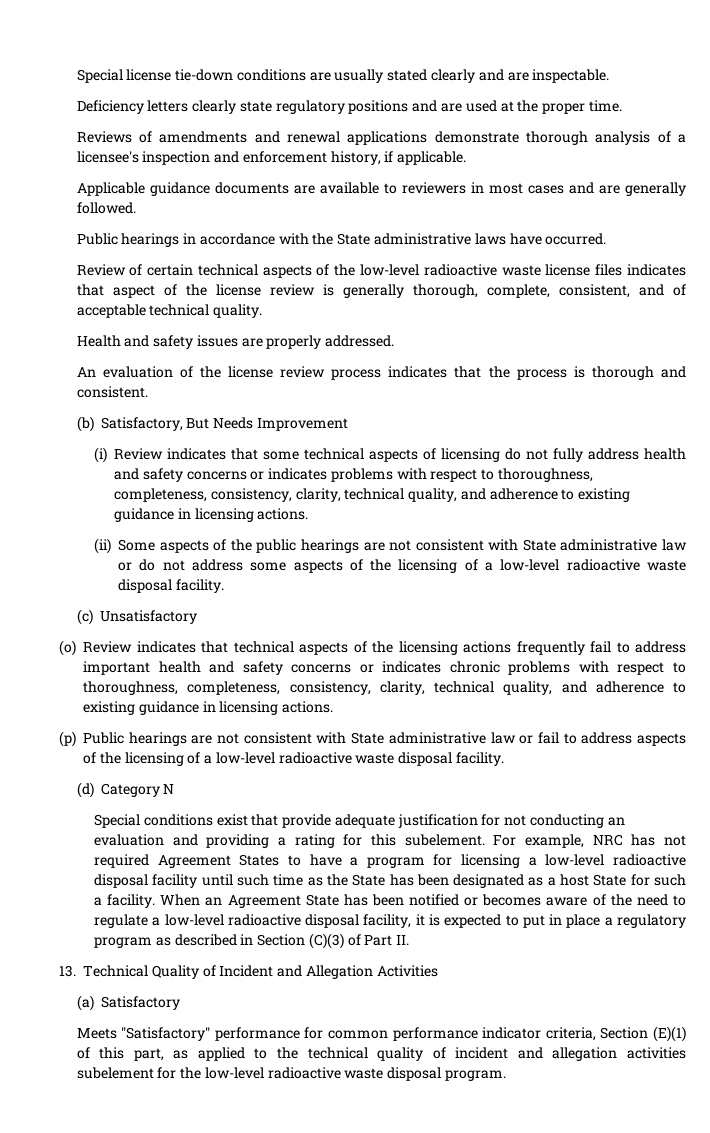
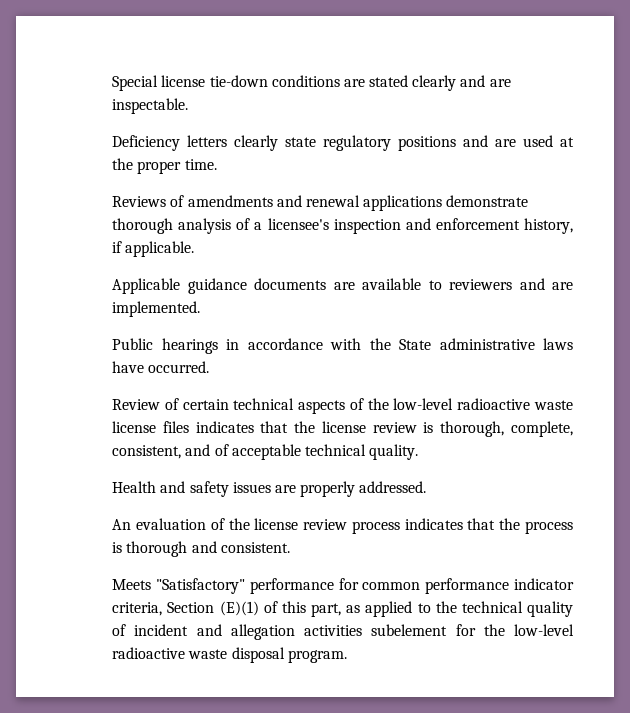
[334,69,384,83] usually -> (365, 83) none
[470,182,687,196] [76,202,136,214] in most cases and are generally followed. -> [519,278,573,290] [112,301,201,317] and are implemented.
[112,284,177,298] aspect of -> (289, 427) none
[342,284,404,298] generally -> (434, 427) none
[76,416,348,432] [94,447,687,463] [114,468,594,482] [114,488,631,502] [114,508,309,522] [94,538,687,554] [118,559,687,573] [118,579,224,593] [76,609,197,625] [59,640,686,656] [83,661,686,675] [83,681,687,695] [83,701,334,715] [59,731,686,747] [83,752,505,766] [76,782,175,798] [94,814,625,828] [94,834,686,848] [94,854,686,868] [94,874,686,888] [94,894,687,908] [94,914,686,928] [94,933,410,949] [59,965,438,979] [76,995,180,1011] // (b) Satisfactory, But Needs Improvement // (i) Review indicates that some technical aspects of licensing do not fully address health and safety concerns or indicates problems with respect to thoroughness, completeness, consistency, clarity, technical quality, and adherence to existing guidance in licensing actions. // (ii) Some aspects of the public hearings are not consistent with State administrative law or do not address some aspects of the licensing of a low-level radioactive waste disposal facility. // (c) Unsatisfactory // (o) Review indicates that technical aspects of the licensing actions frequently fail to address important health and safety concerns or indicates chronic problems with respect to thoroughness, completeness, consistency, clarity, technical quality, and adherence to existing guidance in licensing actions. // (p) Public hearings are not consistent with State administrative law or fail to address aspects of the licensing of a low-level radioactive waste disposal facility. // (d) Category N // Special conditions exist that provide adequate justification for not conducting an evaluation and providing a rating for this subelement. For example, NRC has not required Agreement States to have a program for licensing a low-level radioactive disposal facility until such time as the State has been designated as a host State for such a facility. When an Agreement State has been notified or becomes aware of the need to regulate a low-level radioactive disposal facility, it is expected to put in place a regulatory program as described in Section (C)(3) of Part II. // 13. Technical Quality of Incident and Allegation Activities // (a) Satisfactory -> (290, 547) none

